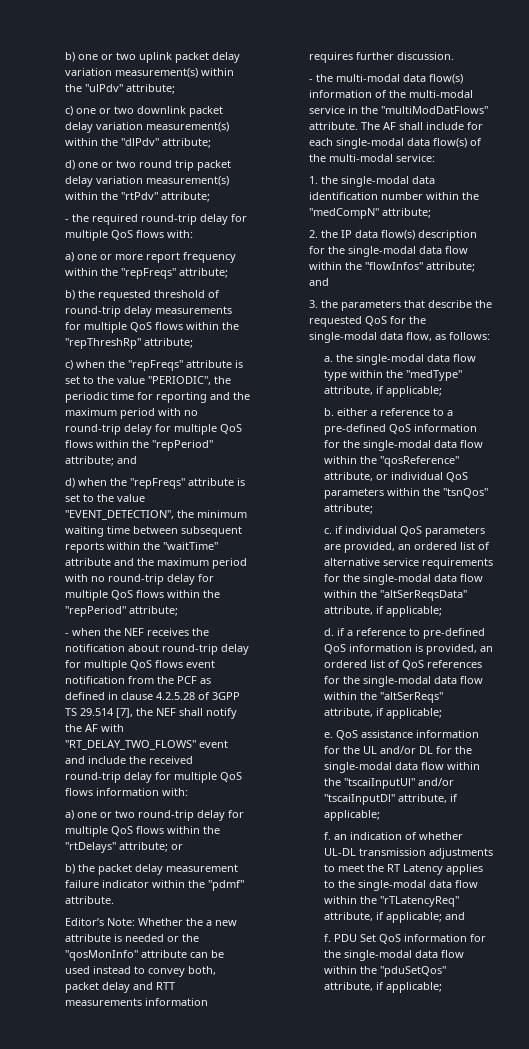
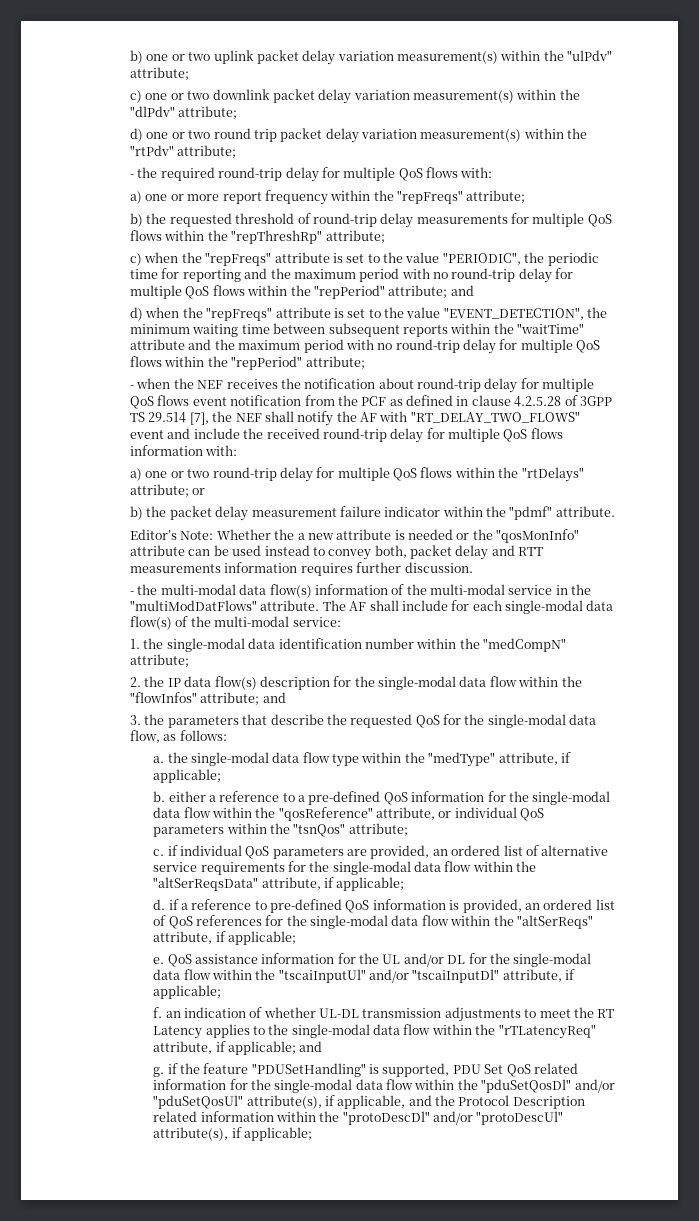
[323,934,331,942] f. -> [153,1063,450,1077] g. if the feature "PDUSetHandling" is supported,
[403,934,486,942] [323,950,464,961] [323,966,446,977] [323,982,373,991] information for the single-modal data flow within the "pduSetQos" attribute, -> [533,1063,578,1074] [153,1079,615,1093] [153,1095,585,1109] [153,1111,564,1125] [153,1127,229,1141] related information for the single-modal data flow within the "pduSetQosDl" and/or "pduSetQosUl" attribute(s), if applicable, and the Protocol Description related information within the "protoDescDl" and/or "protoDescUl" attribute(s),

